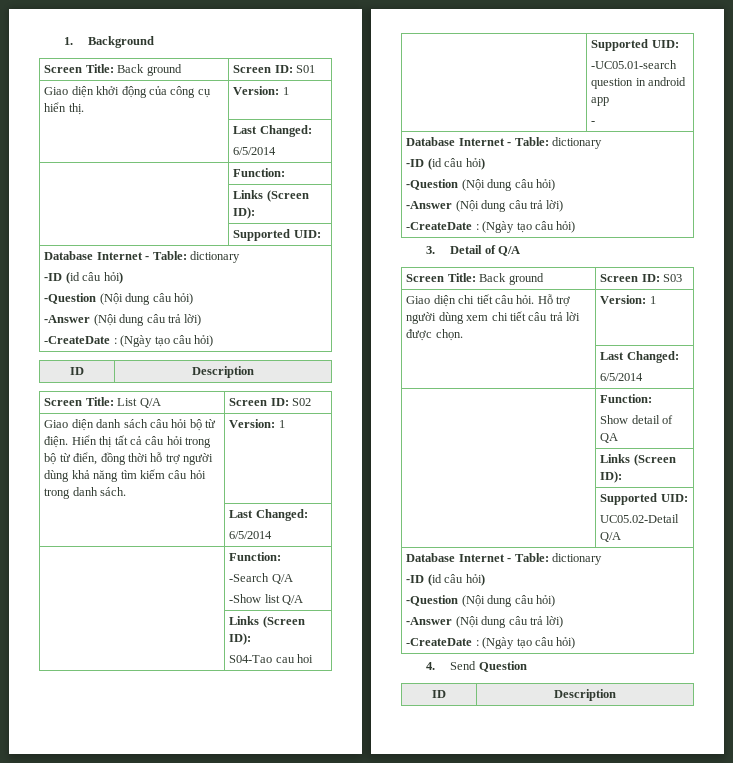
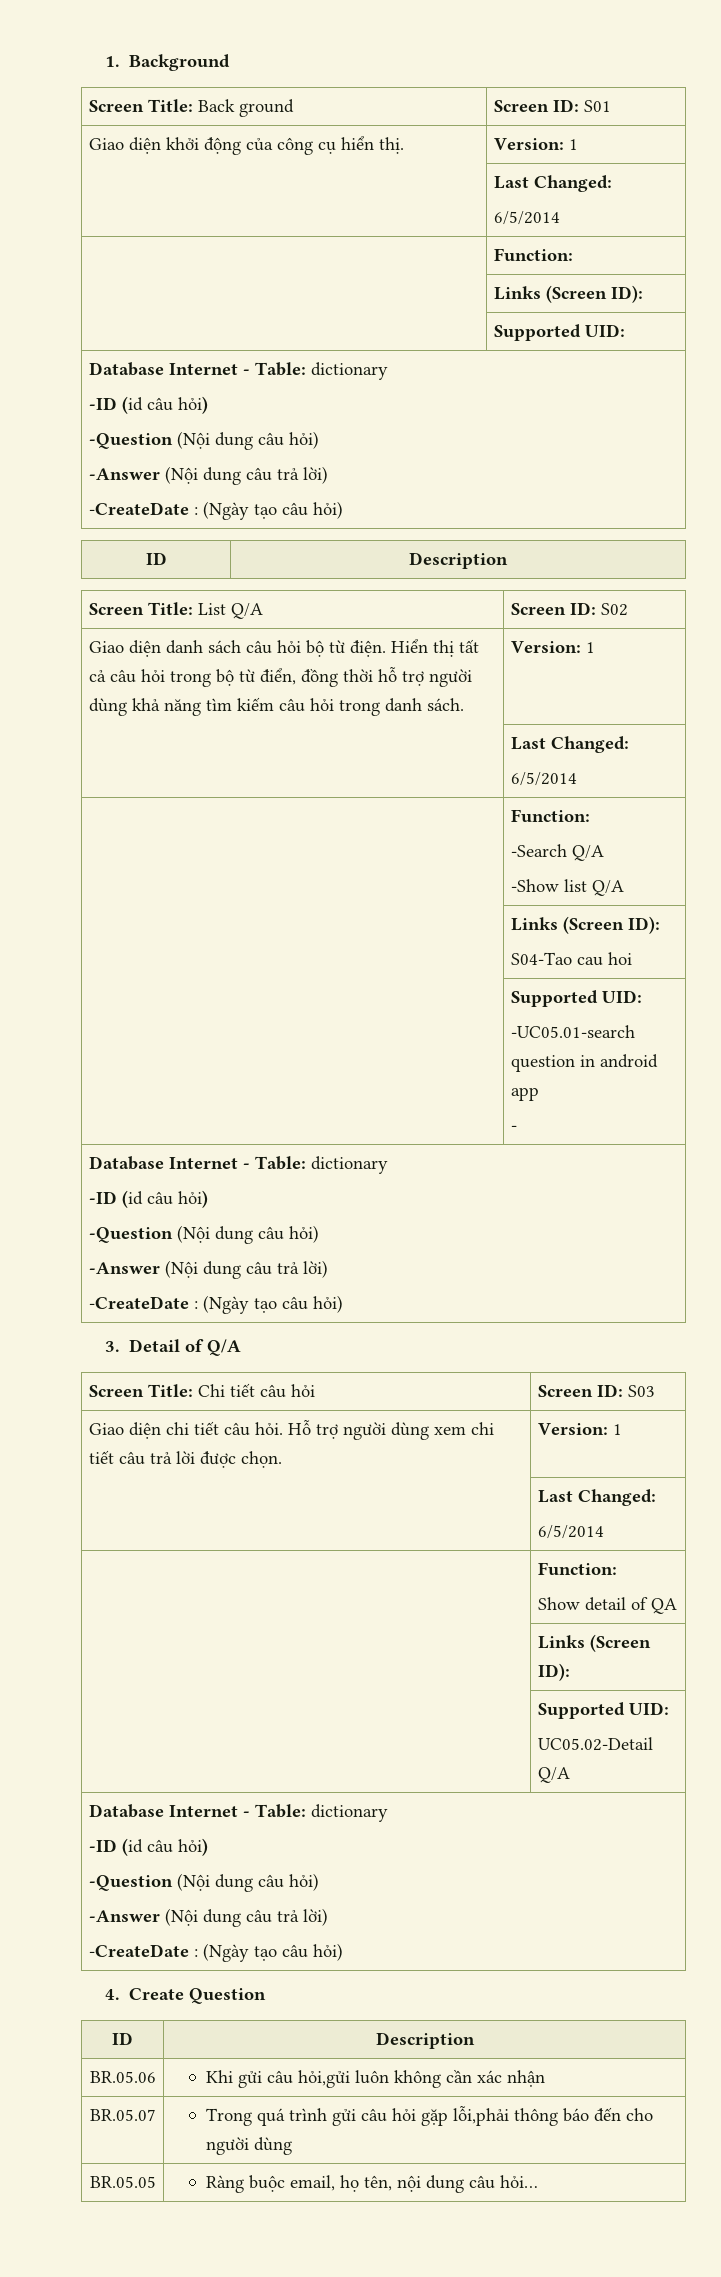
[479,273,544,285] Back ground -> [197,1383,315,1398] Chi tiết câu hỏi
[450,661,477,670] Send -> [129,1988,185,2000] Create
(616, 695) none -> [89,2071,156,2083] [205,2069,545,2088] [89,2109,156,2121] [205,2106,653,2126] [205,2137,292,2155] [89,2176,156,2188] [205,2175,538,2193] // BR.05.06 | Khi gửi câu hỏi,gửi luôn không cần xác nhận // BR.05.07 | Trong quá trình gửi câu hỏi gặp lỗi,phải thông báo đến cho người dùng // BR.05.05 | Ràng buộc email, họ tên, nội dung câu hỏi…

